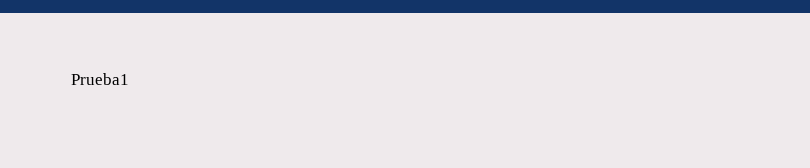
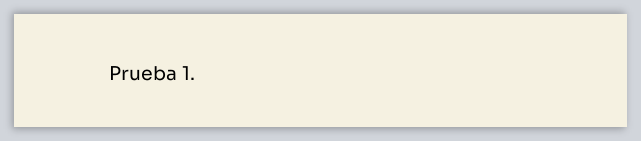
[71,73,129,85] Prueba1 -> [109,66,196,81] Prueba 1.

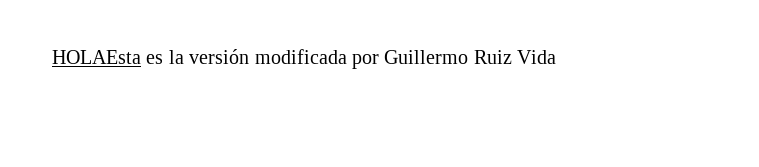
[109,66,196,81] Prueba 1. -> [52,49,557,69] HOLAEsta es la versión modificada por Guillermo Ruiz Vida

